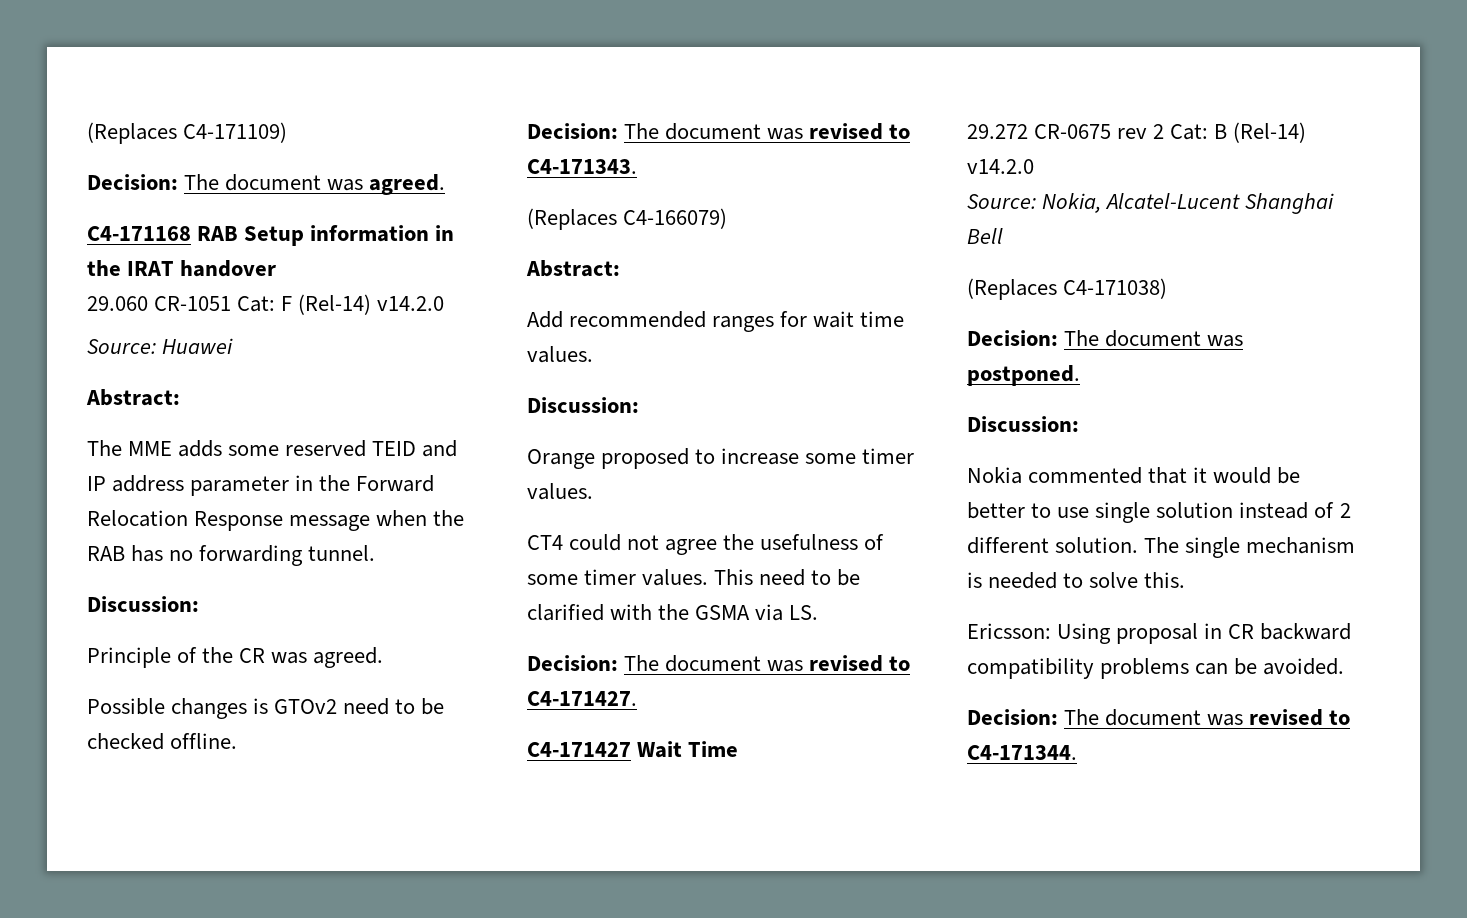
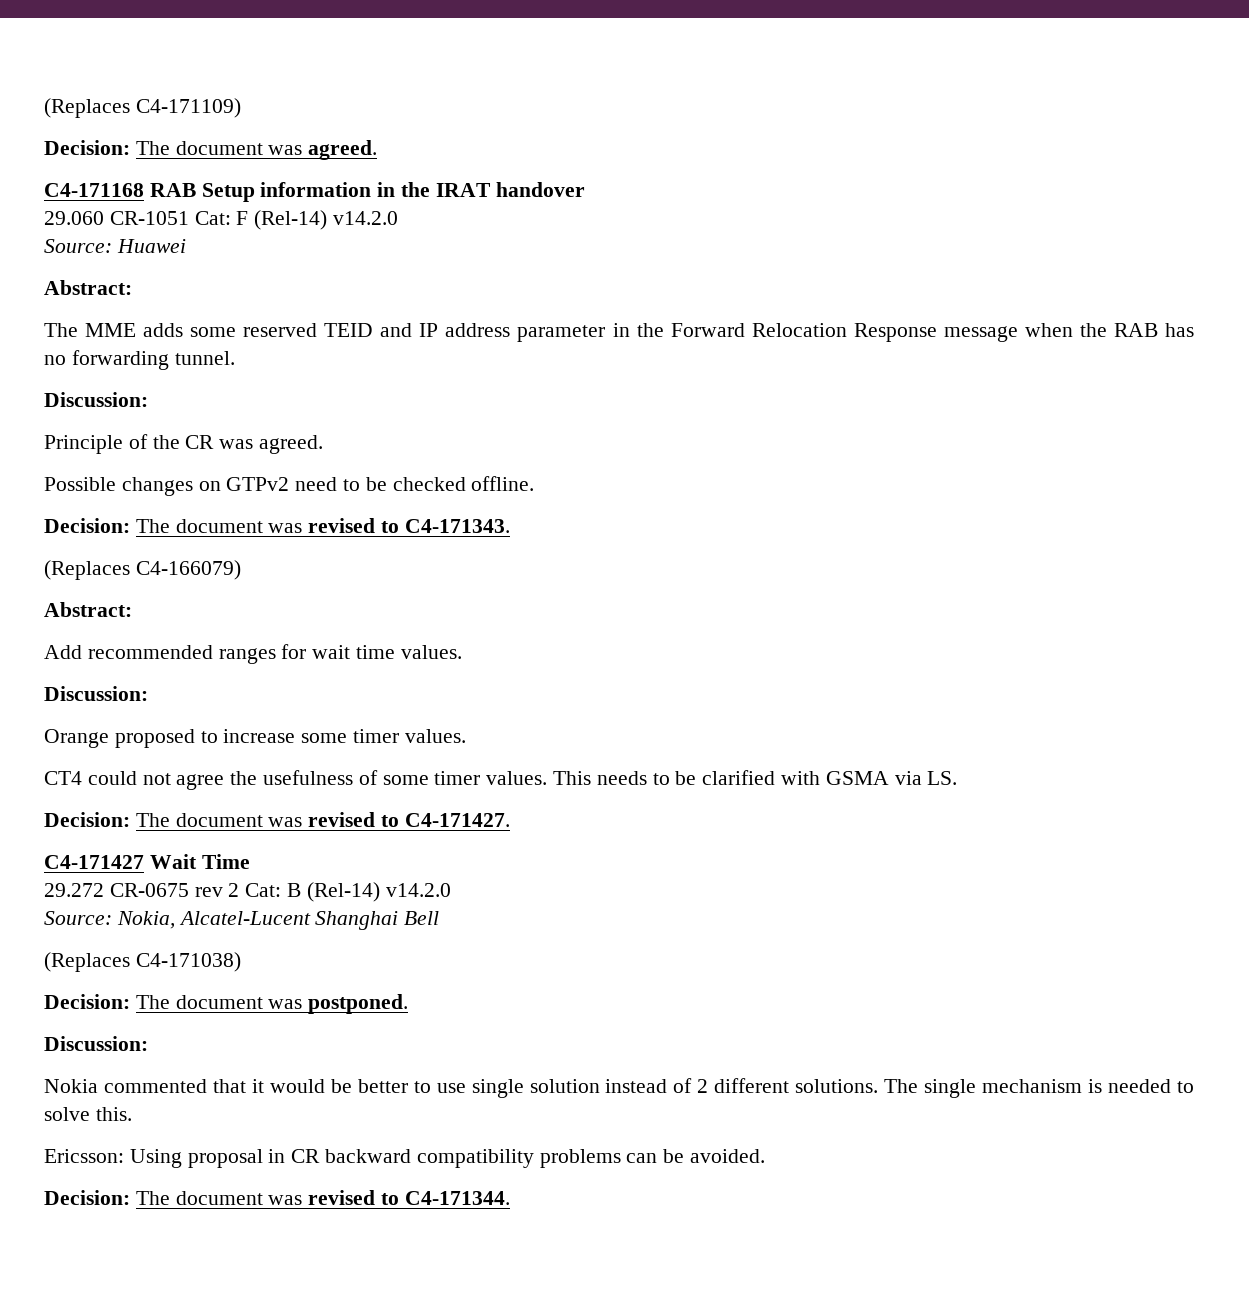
[253,698,338,714] is GTOv2 -> [198,477,290,491] on GTPv2
[759,569,806,586] need -> [596,771,647,785] needs
[658,604,690,620] the -> (821, 778) none
[1055,537,1139,553] solution. -> [795,1079,879,1093] solutions.

